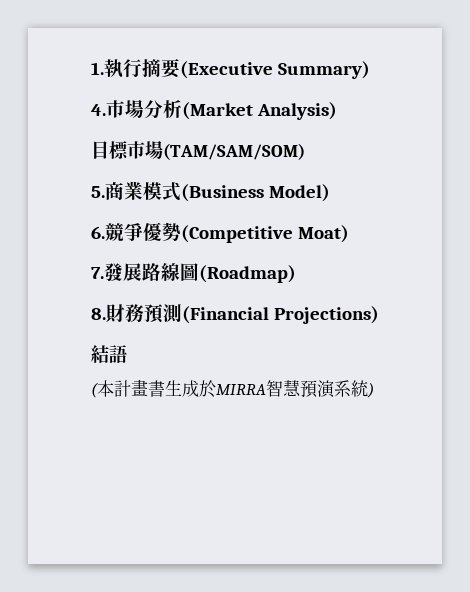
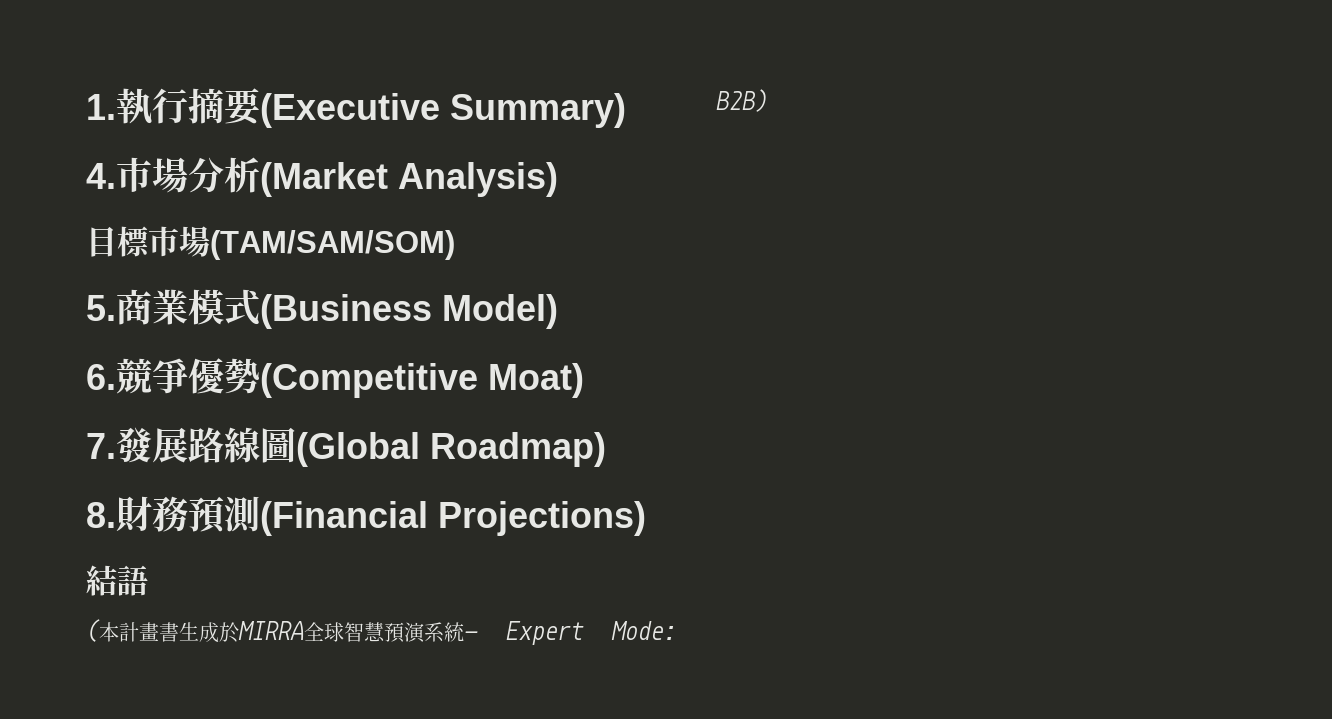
[199,265,296,283] (Roadmap) -> [296,432,606,467] (Global Roadmap)
(266, 389) none -> [304,622,344,642] 全球
[367,382,374,398] ) -> [464,621,677,645] [716,89,768,112] - Expert Mode: B2B)

